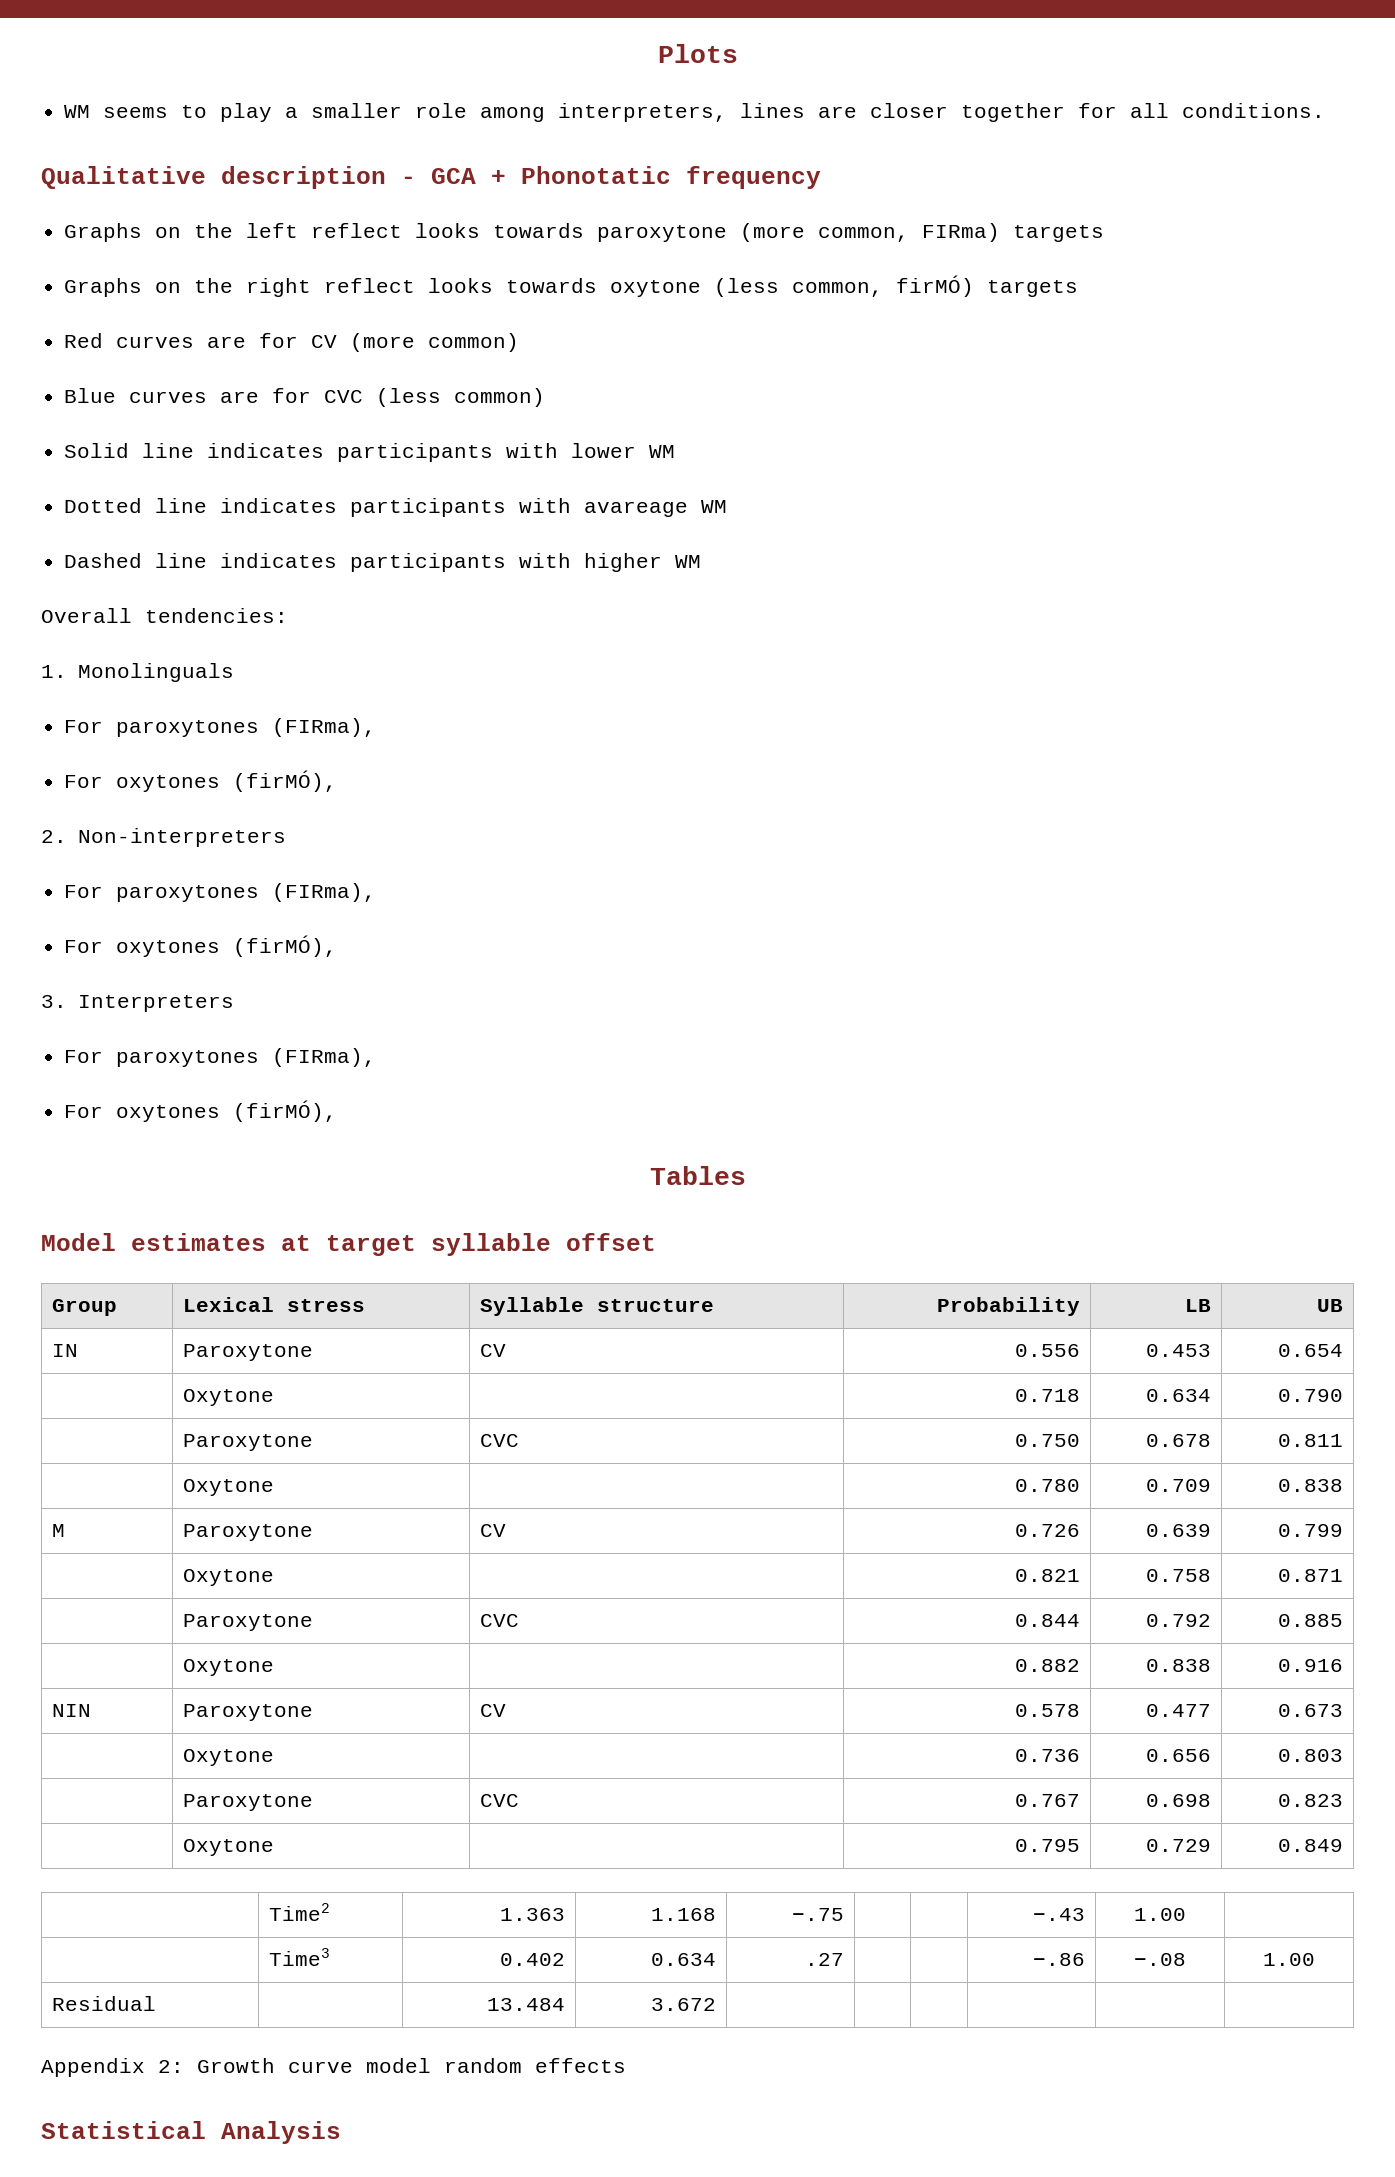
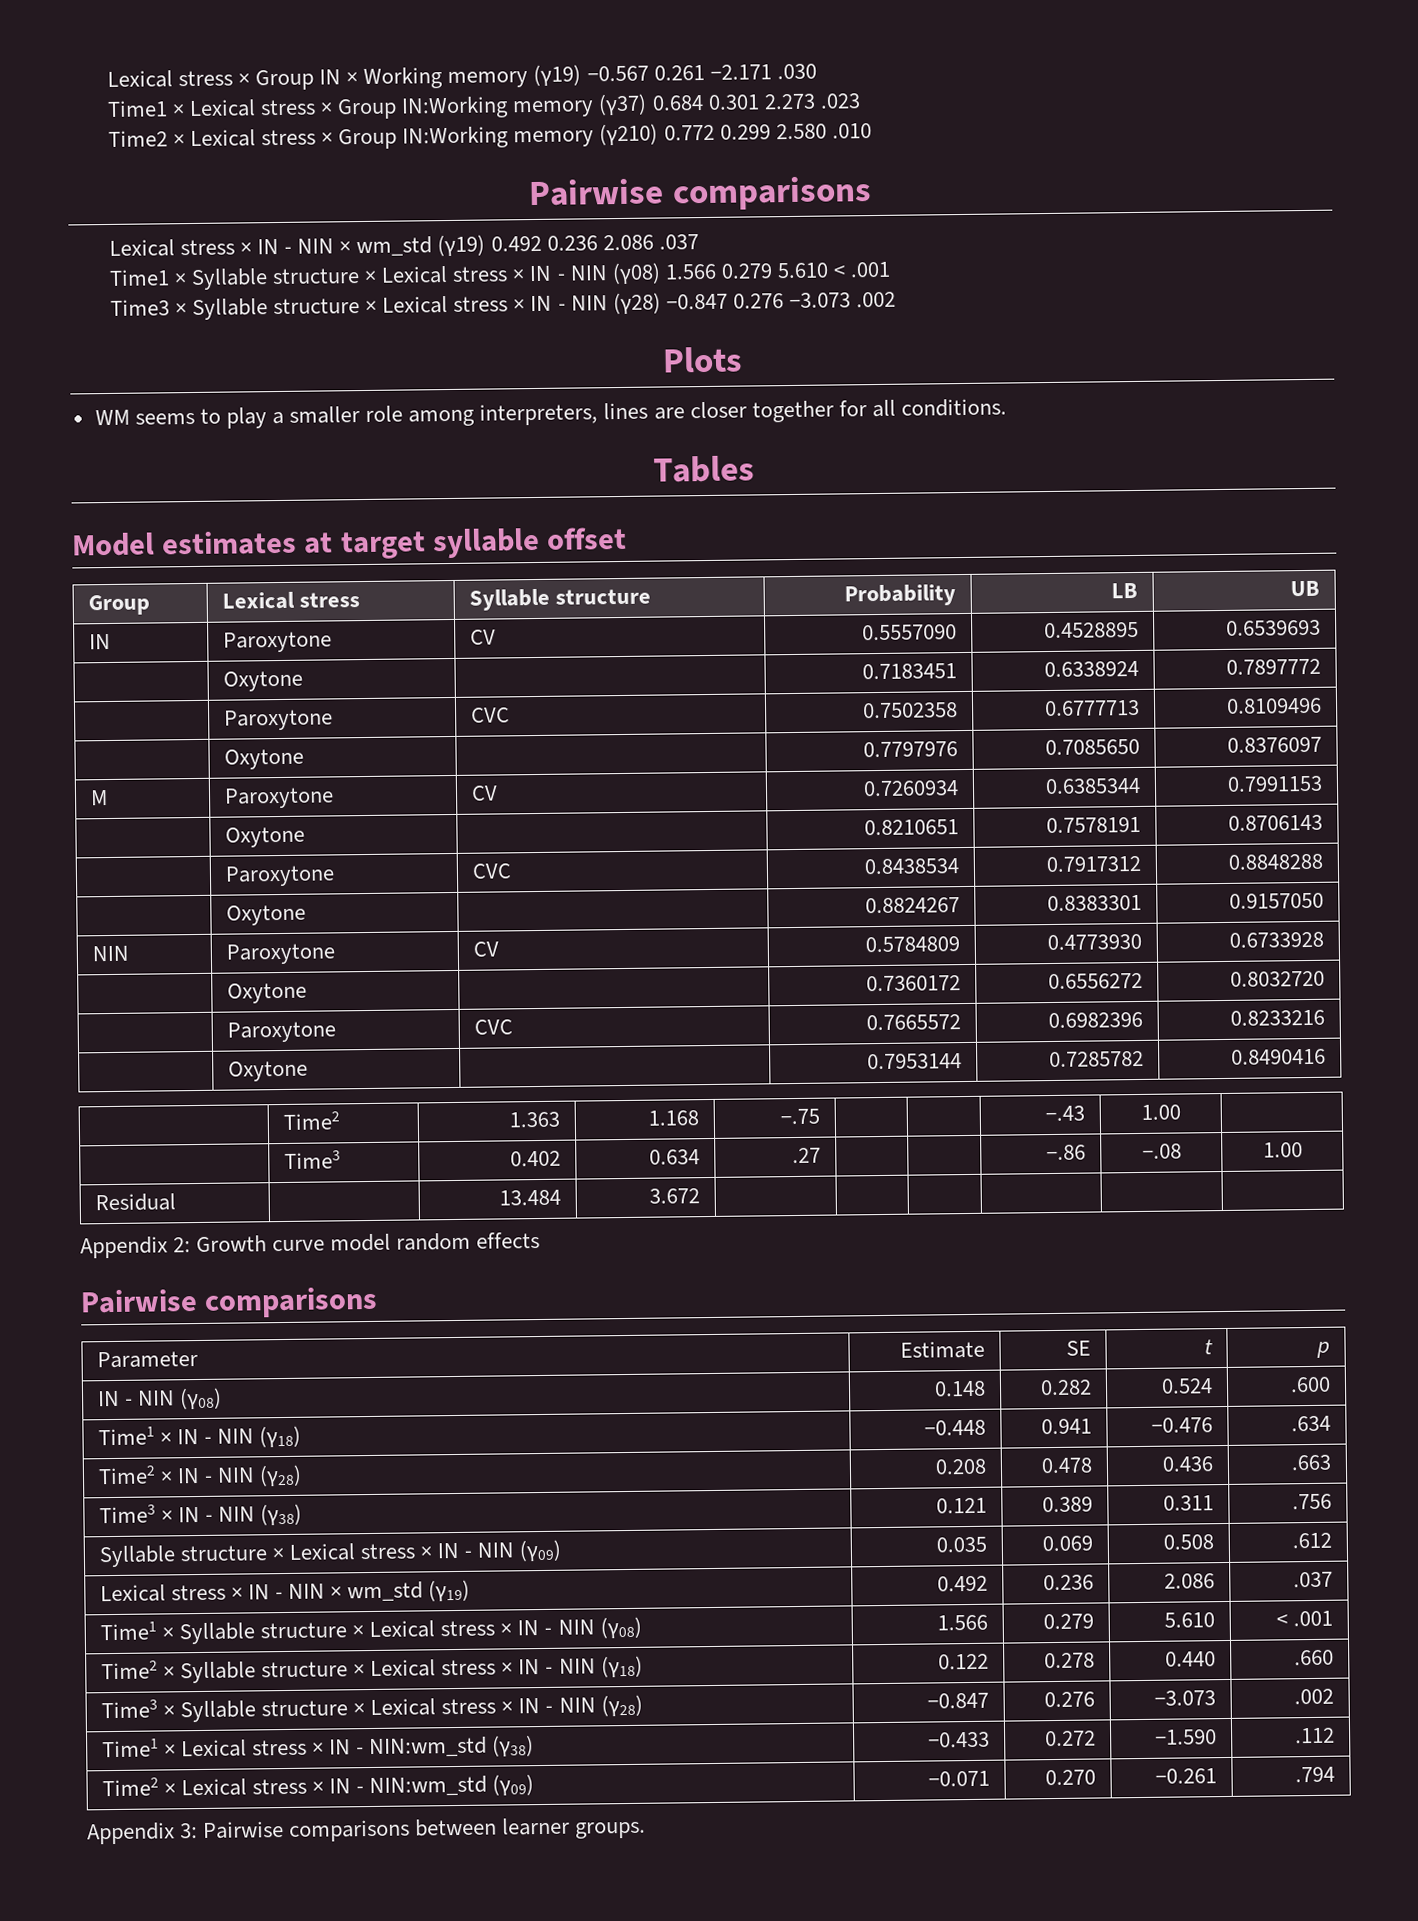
(657, 53) none -> [106,63,817,91] [106,93,861,120] [107,123,872,150] [528,176,872,211] [108,234,699,258] [108,261,892,291] [109,291,896,321] Lexical stress × Group IN × Working memory (γ19) −0.567 0.261 −2.171 .030 // Time1 × Lexical stress × Group IN:Working memory (γ37) 0.684 0.301 2.273 .023 // Time2 × Lexical stress × Group IN:Working memory (γ210) 0.772 0.299 2.580 .010 // Pairwise comparisons // Lexical stress × IN - NIN × wm_std (γ19) 0.492 0.236 2.086 .037 // Time1 × Syllable structure × Lexical stress × IN - NIN (γ08) 1.566 0.279 5.610 < .001 // Time3 × Syllable structure × Lexical stress × IN - NIN (γ28) −0.847 0.276 −3.073 .002 //
[41,166,821,189] [64,223,1105,242] [64,275,1079,297] [64,333,520,352] [64,388,546,407] [64,443,676,462] [64,498,728,517] [64,553,702,572] [41,608,288,623] [41,663,234,682] [64,718,377,737] [64,770,338,792] [41,828,286,847] [64,883,377,902] [64,935,338,957] [41,995,234,1012] [64,1048,377,1067] [64,1100,338,1122] // Qualitative description - GCA + Phonotatic frequency // Graphs on the left reflect looks towards paroxytone (more common, FIRma) targets // Graphs on the right reflect looks towards oxytone (less common, firMÓ) targets // Red curves are for CV (more common) // Blue curves are for CVC (less common) // Solid line indicates participants with lower WM // Dotted line indicates participants with avareage WM // Dashed line indicates participants with higher WM // Overall tendencies: // 1. Monolinguals // For paroxytones (FIRma), // For oxytones (firMÓ), // 2. Non-interpreters // For paroxytones (FIRma), // For oxytones (firMÓ), // 3. Interpreters // For paroxytones (FIRma), // For oxytones (firMÓ), -> (1007, 407) none
[1014,1344,1080,1357] [1145,1344,1211,1357] [1277,1344,1343,1357] [183,1389,275,1406] [1014,1389,1080,1402] [1145,1389,1211,1402] [1277,1389,1343,1402] [183,1434,314,1451] [480,1434,520,1447] [1014,1434,1080,1447] [1145,1434,1211,1447] [1277,1434,1343,1447] [183,1479,275,1496] [1014,1479,1080,1492] [1145,1479,1211,1492] [1277,1479,1343,1492] [52,1524,66,1537] [183,1524,314,1541] [480,1524,507,1537] [1014,1524,1080,1537] [1145,1524,1211,1537] [1277,1524,1343,1537] [183,1569,275,1586] [1014,1569,1080,1582] [1145,1569,1211,1582] [1277,1569,1343,1582] [183,1614,314,1631] [480,1614,520,1627] [1014,1614,1080,1627] [1145,1614,1211,1627] [1277,1614,1343,1627] [183,1659,275,1676] [1014,1659,1080,1672] [1145,1659,1211,1672] [1277,1659,1343,1672] [52,1704,92,1717] [183,1704,314,1721] [480,1704,507,1717] [1014,1704,1080,1717] [1145,1704,1211,1717] [1277,1704,1343,1717] [183,1749,275,1766] [1014,1749,1080,1762] [1145,1749,1211,1762] [1277,1749,1343,1762] [183,1794,314,1811] [480,1794,520,1807] [1014,1794,1080,1807] [1145,1794,1211,1807] [1277,1794,1343,1807] [183,1839,275,1856] [1014,1839,1080,1852] [1145,1839,1211,1852] [1277,1839,1343,1852] 0.556 | 0.453 | 0.654 // | Oxytone | | 0.718 | 0.634 | 0.790 // | Paroxytone | CVC | 0.750 | 0.678 | 0.811 // | Oxytone | | 0.780 | 0.709 | 0.838 // M | Paroxytone | CV | 0.726 | 0.639 | 0.799 // | Oxytone | | 0.821 | 0.758 | 0.871 // | Paroxytone | CVC | 0.844 | 0.792 | 0.885 // | Oxytone | | 0.882 | 0.838 | 0.916 // NIN | Paroxytone | CV | 0.578 | 0.477 | 0.673 // | Oxytone | | 0.736 | 0.656 | 0.803 // | Paroxytone | CVC | 0.767 | 0.698 | 0.823 // | Oxytone | | 0.795 | 0.729 | 0.849 -> [862,624,958,641] [1044,621,1140,639] [1226,619,1322,636] [222,670,303,692] [862,663,958,680] [1044,660,1140,678] [1226,658,1322,675] [223,709,333,731] [470,707,510,723] [863,702,959,719] [1044,699,1141,717] [1226,697,1323,714] [223,748,304,770] [863,741,959,758] [1045,738,1141,756] [1227,736,1323,753] [89,790,108,806] [223,787,334,809] [470,785,498,801] [863,780,960,797] [1045,777,1142,795] [1227,775,1324,792] [224,826,305,848] [864,819,960,836] [1046,816,1142,834] [1228,814,1324,831] [224,865,335,887] [471,863,512,879] [864,858,960,875] [1046,855,1142,873] [1228,853,1324,870] [225,904,306,926] [865,897,961,914] [1047,894,1143,912] [1229,892,1325,909] [91,945,129,962] [225,943,336,965] [472,941,499,957] [865,936,961,953] [1047,933,1143,951] [1229,931,1325,948] [226,982,307,1004] [866,975,962,992] [1048,972,1144,990] [1230,970,1326,987] [226,1021,336,1043] [473,1019,513,1035] [866,1014,962,1031] [1048,1011,1144,1029] [1230,1009,1326,1026] [227,1060,308,1082] [867,1053,963,1070] [1049,1050,1145,1068] [1231,1048,1327,1065] 0.5557090 | 0.4528895 | 0.6539693 // | Oxytone | | 0.7183451 | 0.6338924 | 0.7897772 // | Paroxytone | CVC | 0.7502358 | 0.6777713 | 0.8109496 // | Oxytone | | 0.7797976 | 0.7085650 | 0.8376097 // M | Paroxytone | CV | 0.7260934 | 0.6385344 | 0.7991153 // | Oxytone | | 0.8210651 | 0.7578191 | 0.8706143 // | Paroxytone | CVC | 0.8438534 | 0.7917312 | 0.8848288 // | Oxytone | | 0.8824267 | 0.8383301 | 0.9157050 // NIN | Paroxytone | CV | 0.5784809 | 0.4773930 | 0.6733928 // | Oxytone | | 0.7360172 | 0.6556272 | 0.8032720 // | Paroxytone | CVC | 0.7665572 | 0.6982396 | 0.8233216 // | Oxytone | | 0.7953144 | 0.7285782 | 0.8490416
[41,2121,341,2144] Statistical Analysis -> [80,1286,379,1318] [96,1351,198,1369] [900,1340,986,1359] [1066,1340,1092,1356] [1204,1339,1214,1355] [1316,1341,1331,1358] [96,1387,223,1411] [934,1380,987,1397] [1040,1379,1093,1396] [1161,1378,1214,1394] [1290,1376,1332,1393] [97,1425,302,1449] [924,1419,987,1436] [1041,1418,1093,1435] [1151,1417,1214,1433] [1291,1415,1332,1432] [97,1464,303,1488] [935,1458,988,1475] [1041,1457,1094,1474] [1162,1456,1215,1472] [1291,1454,1332,1471] [98,1503,303,1527] [936,1497,988,1514] [1042,1496,1094,1513] [1163,1495,1215,1511] [1292,1493,1333,1510] [98,1539,563,1568] [936,1536,988,1553] [1042,1535,1094,1552] [1163,1534,1215,1550] [1292,1532,1333,1549] [99,1579,471,1603] [937,1575,989,1592] [1043,1574,1095,1591] [1164,1573,1216,1589] [1293,1571,1334,1588] [99,1616,642,1645] [937,1614,989,1631] [1043,1613,1095,1630] [1164,1612,1216,1628] [1276,1610,1334,1627] [100,1655,643,1684] [938,1653,990,1670] [1044,1652,1096,1669] [1165,1651,1217,1667] [1294,1649,1335,1666] [100,1694,643,1723] [927,1692,990,1709] [1044,1691,1096,1708] [1154,1690,1217,1706] [1294,1688,1335,1705] [101,1735,535,1758] [928,1731,991,1748] [1045,1730,1097,1747] [1155,1729,1218,1745] [1295,1727,1336,1744] [101,1774,535,1797] [928,1770,991,1787] [1045,1769,1097,1786] [1155,1768,1218,1784] [1295,1766,1336,1783] [87,1817,647,1845] Pairwise comparisons // Parameter | Estimate | SE | t | p // IN - NIN (γ08) | 0.148 | 0.282 | 0.524 | .600 // Time1 × IN - NIN (γ18) | −0.448 | 0.941 | −0.476 | .634 // Time2 × IN - NIN (γ28) | 0.208 | 0.478 | 0.436 | .663 // Time3 × IN - NIN (γ38) | 0.121 | 0.389 | 0.311 | .756 // Syllable structure × Lexical stress × IN - NIN (γ09) | 0.035 | 0.069 | 0.508 | .612 // Lexical stress × IN - NIN × wm_std (γ19) | 0.492 | 0.236 | 2.086 | .037 // Time1 × Syllable structure × Lexical stress × IN - NIN (γ08) | 1.566 | 0.279 | 5.610 | < .001 // Time2 × Syllable structure × Lexical stress × IN - NIN (γ18) | 0.122 | 0.278 | 0.440 | .660 // Time3 × Syllable structure × Lexical stress × IN - NIN (γ28) | −0.847 | 0.276 | −3.073 | .002 // Time1 × Lexical stress × IN - NIN:wm_std (γ38) | −0.433 | 0.272 | −1.590 | .112 // Time2 × Lexical stress × IN - NIN:wm_std (γ09) | −0.071 | 0.270 | −0.261 | .794 // Appendix 3: Pairwise comparisons between learner groups.

